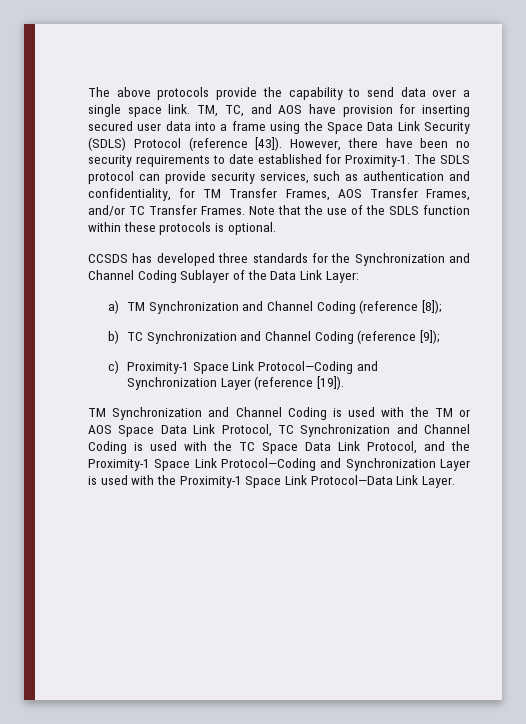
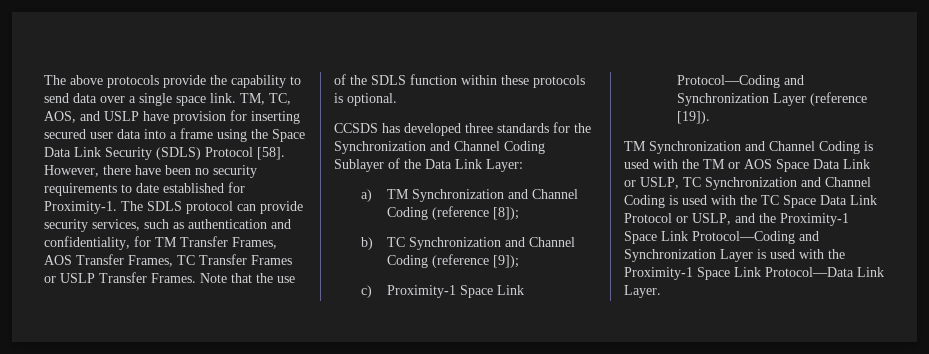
[250,104,303,114] and AOS -> [44,111,139,123] AOS, and USLP
[188,137,283,151] (reference [43]). -> [257,147,285,160] [58].
[88,205,125,216] and/or -> (173, 261) none
(197, 210) none -> [251,255,292,265] [44,272,147,283] Frames or USLP Transfer
[221,424,272,437] Protocol, -> [624,177,679,189] or USLP,
[367,441,417,454] Protocol, -> [624,213,731,225] Protocol or USLP,

